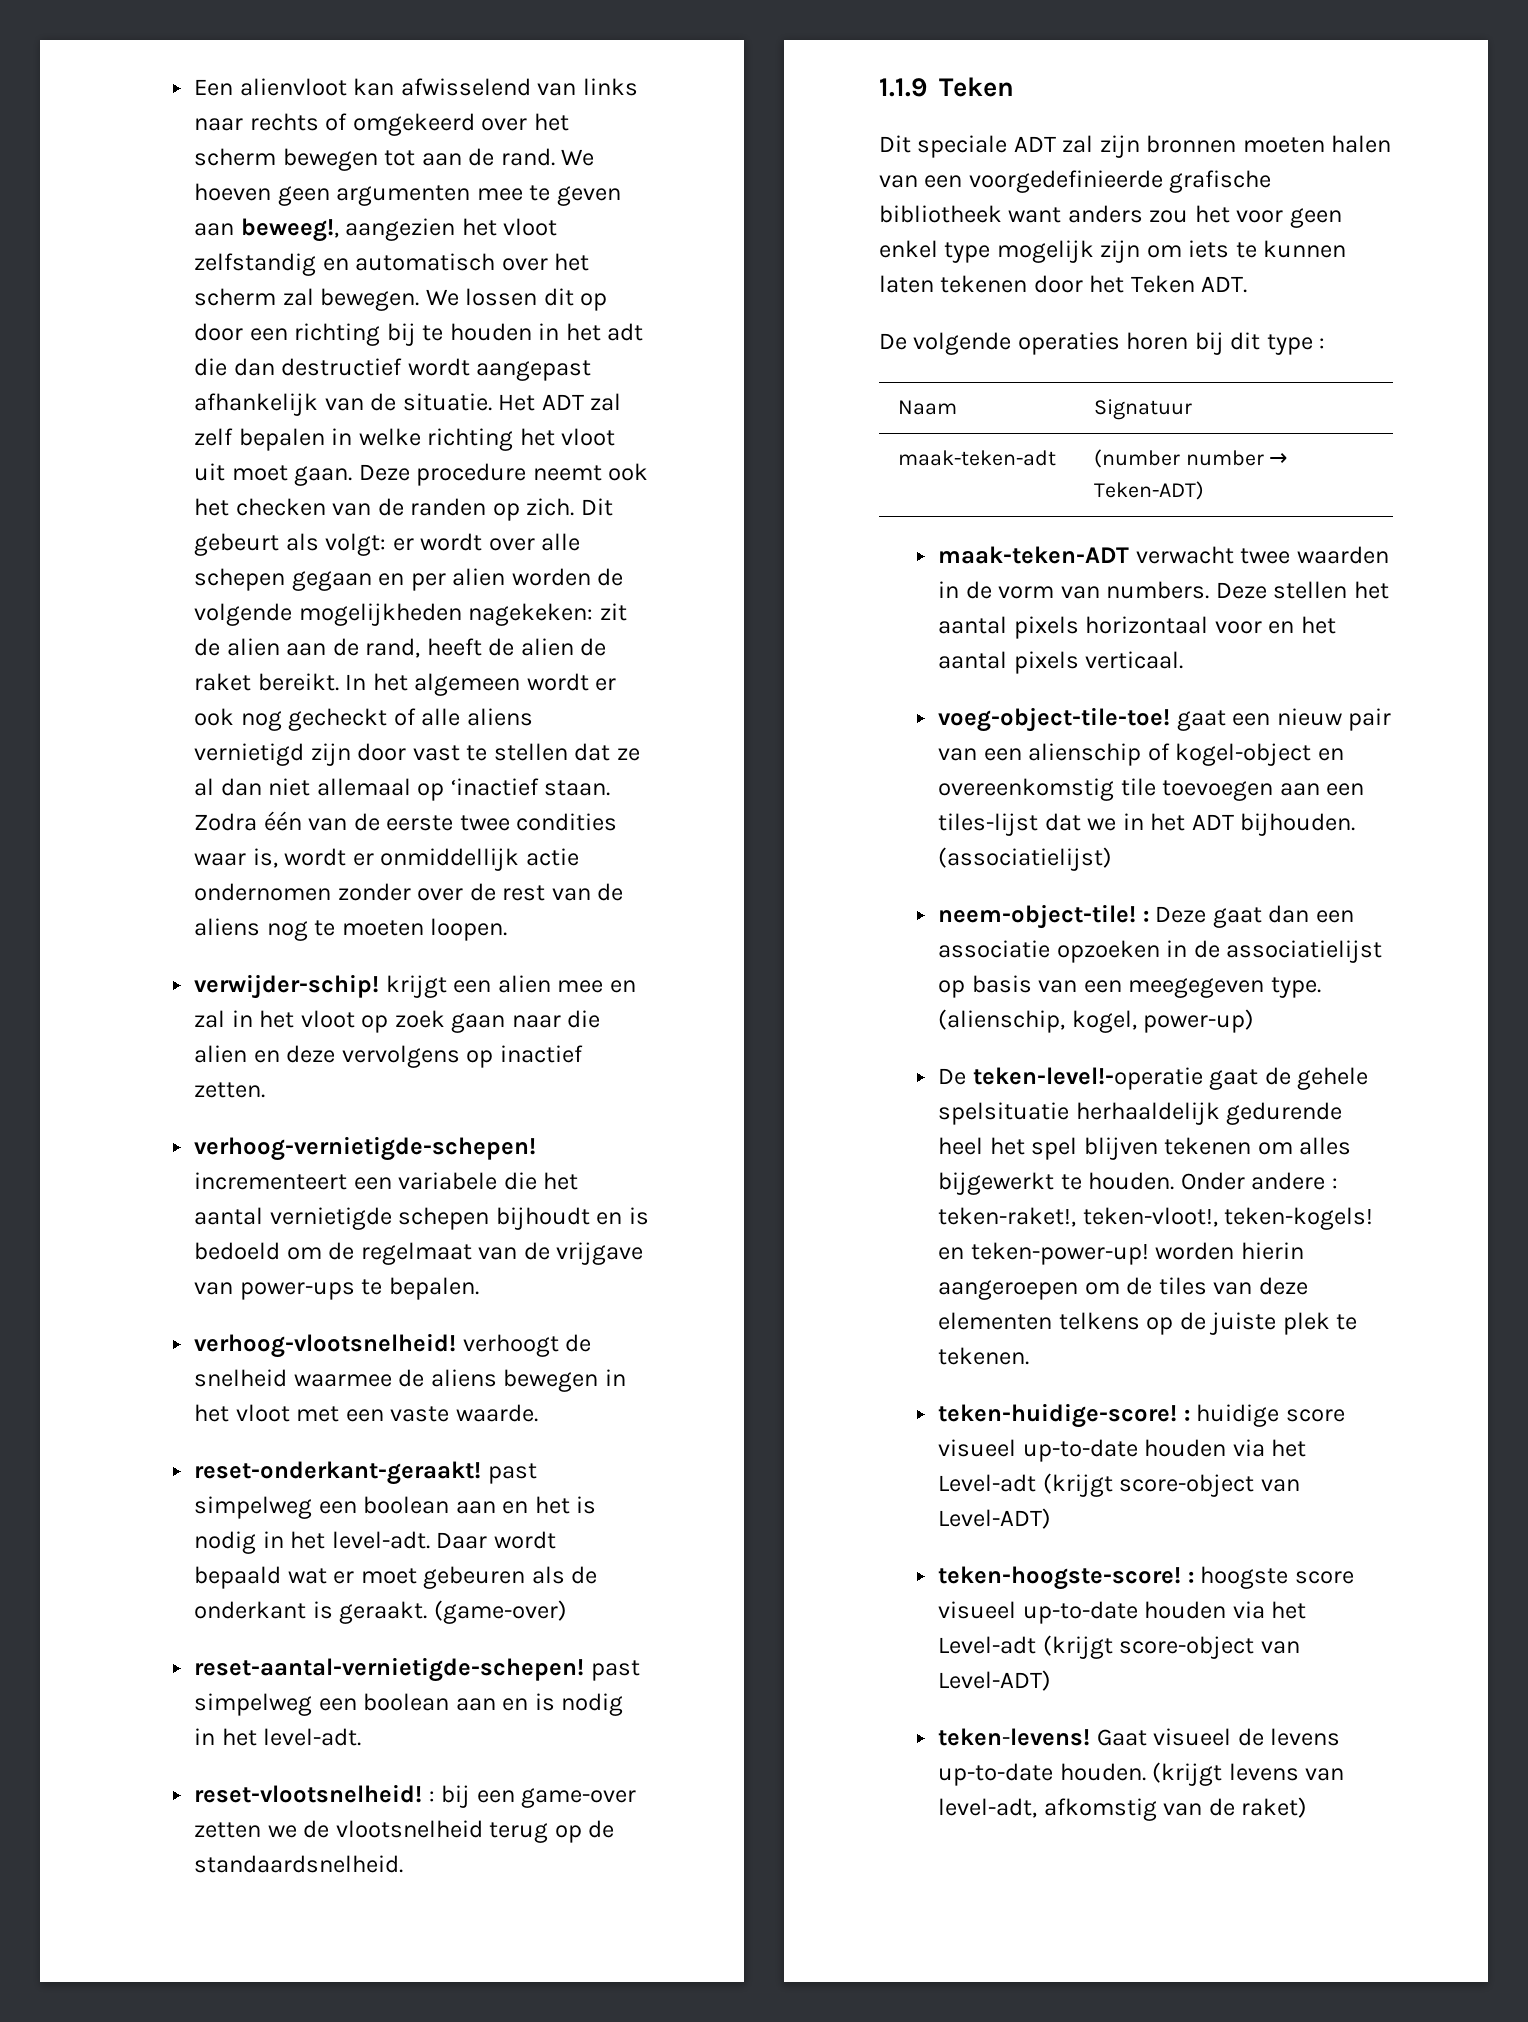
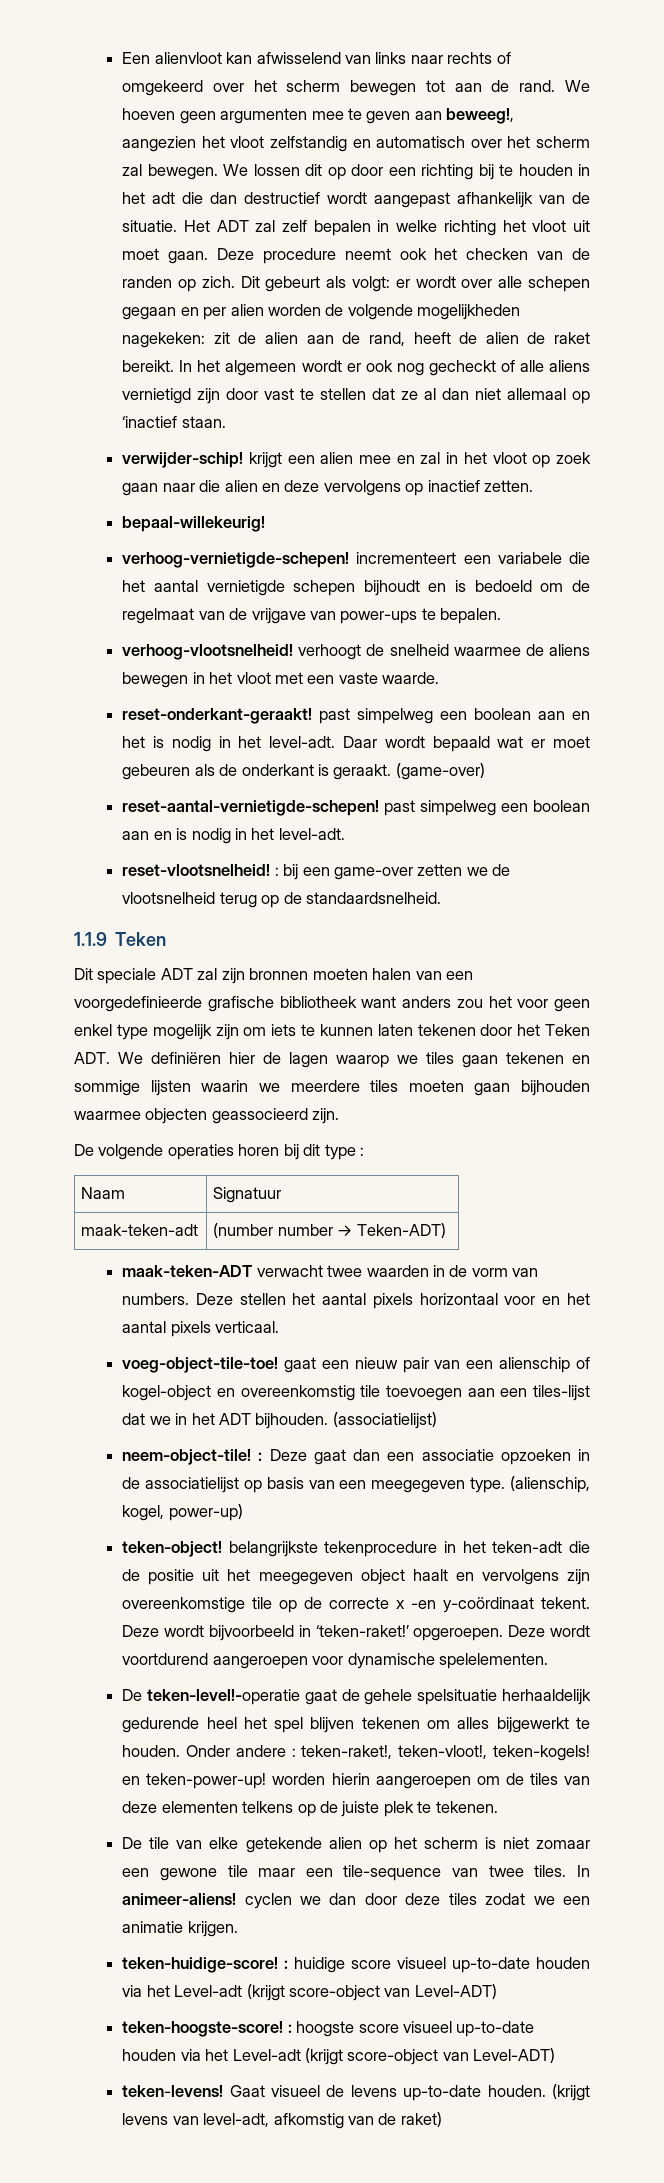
[194,811,618,831] [194,848,579,871] [194,883,624,901] [194,918,508,941] Zodra één van de eerste twee condities waar is, wordt er onmiddellijk actie ondernomen zonder over de rest van de aliens nog te moeten loopen. -> (226, 422) none
(266, 1090) none -> [122,516,266,532] // bepaal-willekeurig!
(1248, 284) none -> [118,1052,590,1068] [74,1080,590,1096] [74,1108,340,1124] We definiëren hier de lagen waarop we tiles gaan tekenen en sommige lijsten waarin we meerdere tiles moeten gaan bijhouden waarmee objecten geassocieerd zijn.
(1255, 1021) none -> [122,1541,590,1557] [122,1569,590,1585] [122,1597,591,1613] [122,1625,590,1641] [122,1653,549,1669] // teken-object! belangrijkste tekenprocedure in het teken-adt die de positie uit het meegegeven object haalt en vervolgens zijn overeenkomstige tile op de correcte x -en y-coördinaat tekent. Deze wordt bijvoorbeeld in ‘teken-raket!’ opgeroepen. Deze wordt voortdurend aangeroepen voor dynamische spelelementen.
(1030, 1356) none -> [122,1837,590,1853] [122,1865,590,1881] [122,1893,590,1909] [122,1921,238,1937] // De tile van elke getekende alien op het scherm is niet zomaar een gewone tile maar een tile-sequence van twee tiles. In animeer-aliens! cyclen we dan door deze tiles zodat we een animatie krijgen.

